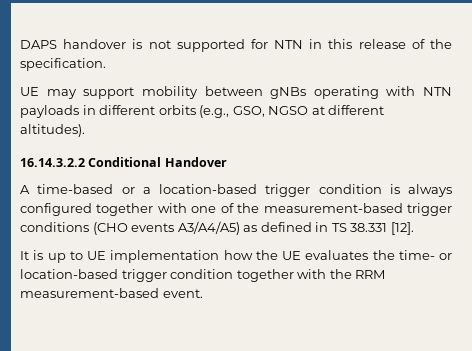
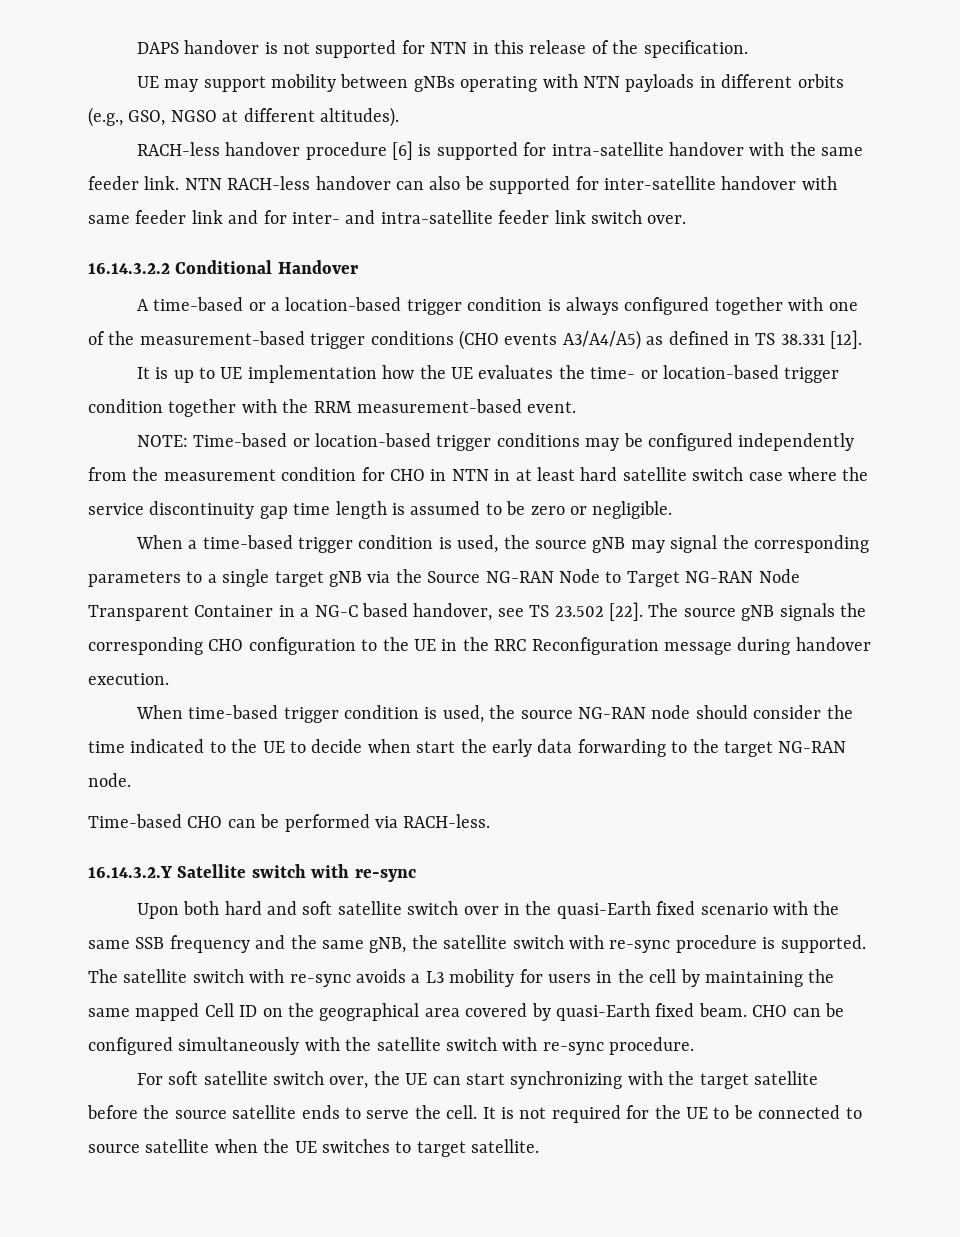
(85, 130) none -> [136,141,864,160] [88,176,837,194] [88,210,687,224] // RACH-less handover procedure [6] is supported for intra-satellite handover with the same feeder link. NTN RACH-less handover can also be supported for inter-satellite handover with same feeder link and for inter- and intra-satellite feeder link switch over.
(203, 293) none -> [136,433,855,451] [88,467,869,481] [88,501,673,519] [135,535,869,553] [88,569,800,587] [88,602,866,621] [88,637,871,655] [88,673,169,685] [135,705,853,723] [88,739,847,757] [88,773,131,787] [88,814,491,832] [88,864,416,882] [136,901,840,919] [88,935,866,953] [88,969,835,987] [88,1003,844,1021] [88,1037,695,1055] [136,1071,818,1089] [87,1105,862,1123] [88,1139,540,1157] // NOTE: Time-based or location-based trigger conditions may be configured independently from the measurement condition for CHO in NTN in at least hard satellite switch case where the service discontinuity gap time length is assumed to be zero or negligible. // When a time-based trigger condition is used, the source gNB may signal the corresponding parameters to a single target gNB via the Source NG-RAN Node to Target NG-RAN Node Transparent Container in a NG-C based handover, see TS 23.502 [22]. The source gNB signals the corresponding CHO configuration to the UE in the RRC Reconfiguration message during handover execution. // When time-based trigger condition is used, the source NG-RAN node should consider the time indicated to the UE to decide when start the early data forwarding to the target NG-RAN node. // Time-based CHO can be performed via RACH-less. // 16.14.3.2.Y Satellite switch with re-sync // Upon both hard and soft satellite switch over in the quasi-Earth fixed scenario with the same SSB frequency and the same gNB, the satellite switch with re-sync procedure is supported. The satellite switch with re-sync avoids a L3 mobility for users in the cell by maintaining the same mapped Cell ID on the geographical area covered by quasi-Earth fixed beam. CHO can be configured simultaneously with the satellite switch with re-sync procedure. // For soft satellite switch over, the UE can start synchronizing with the target satellite before the source satellite ends to serve the cell. It is not required for the UE to be connected to source satellite when the UE switches to target satellite.

